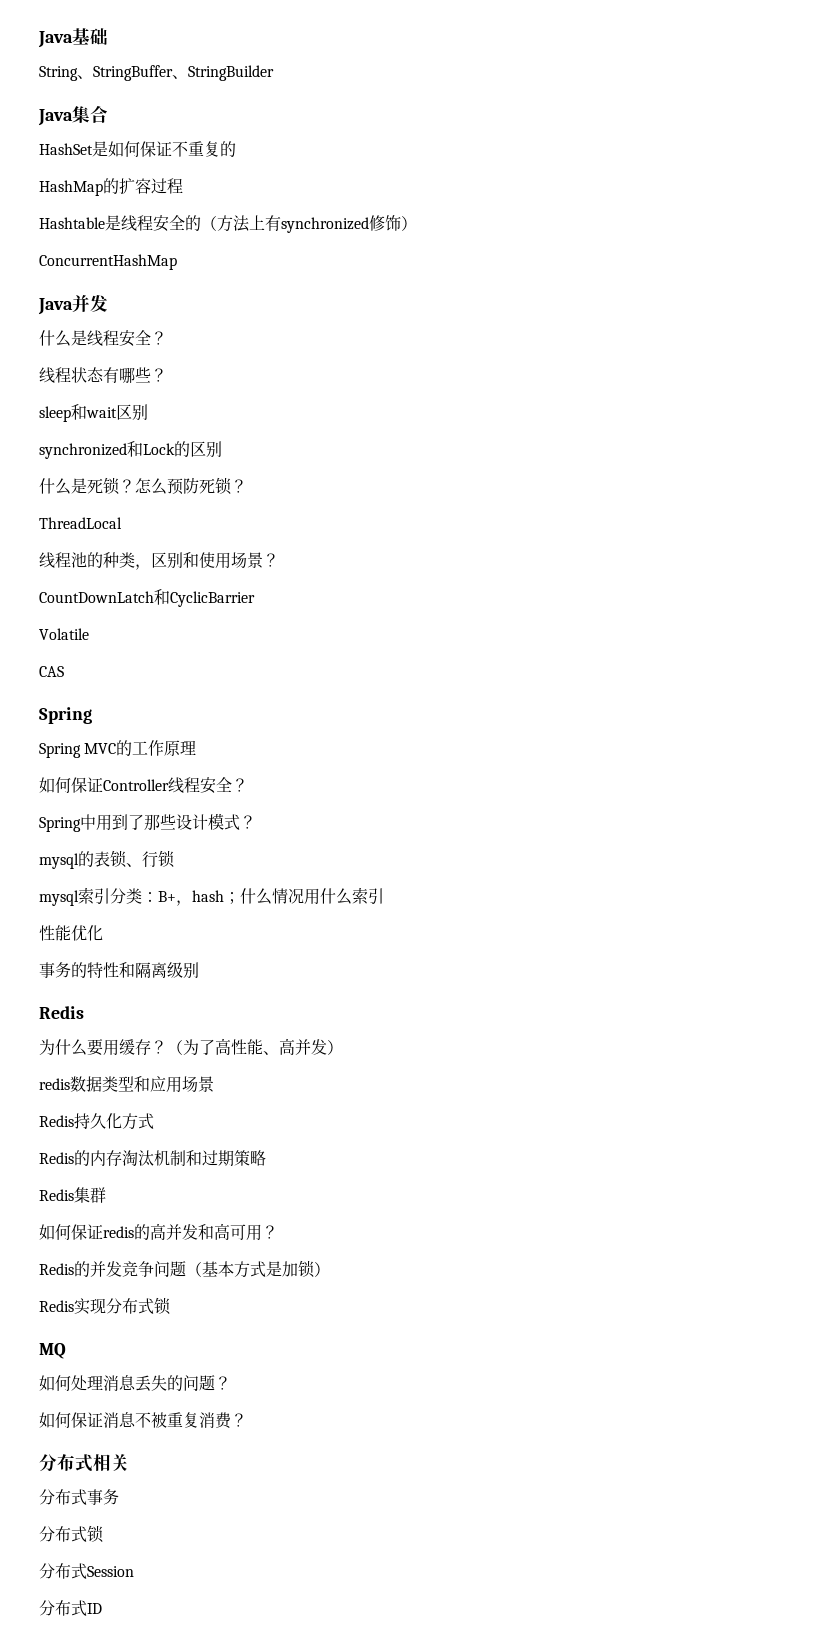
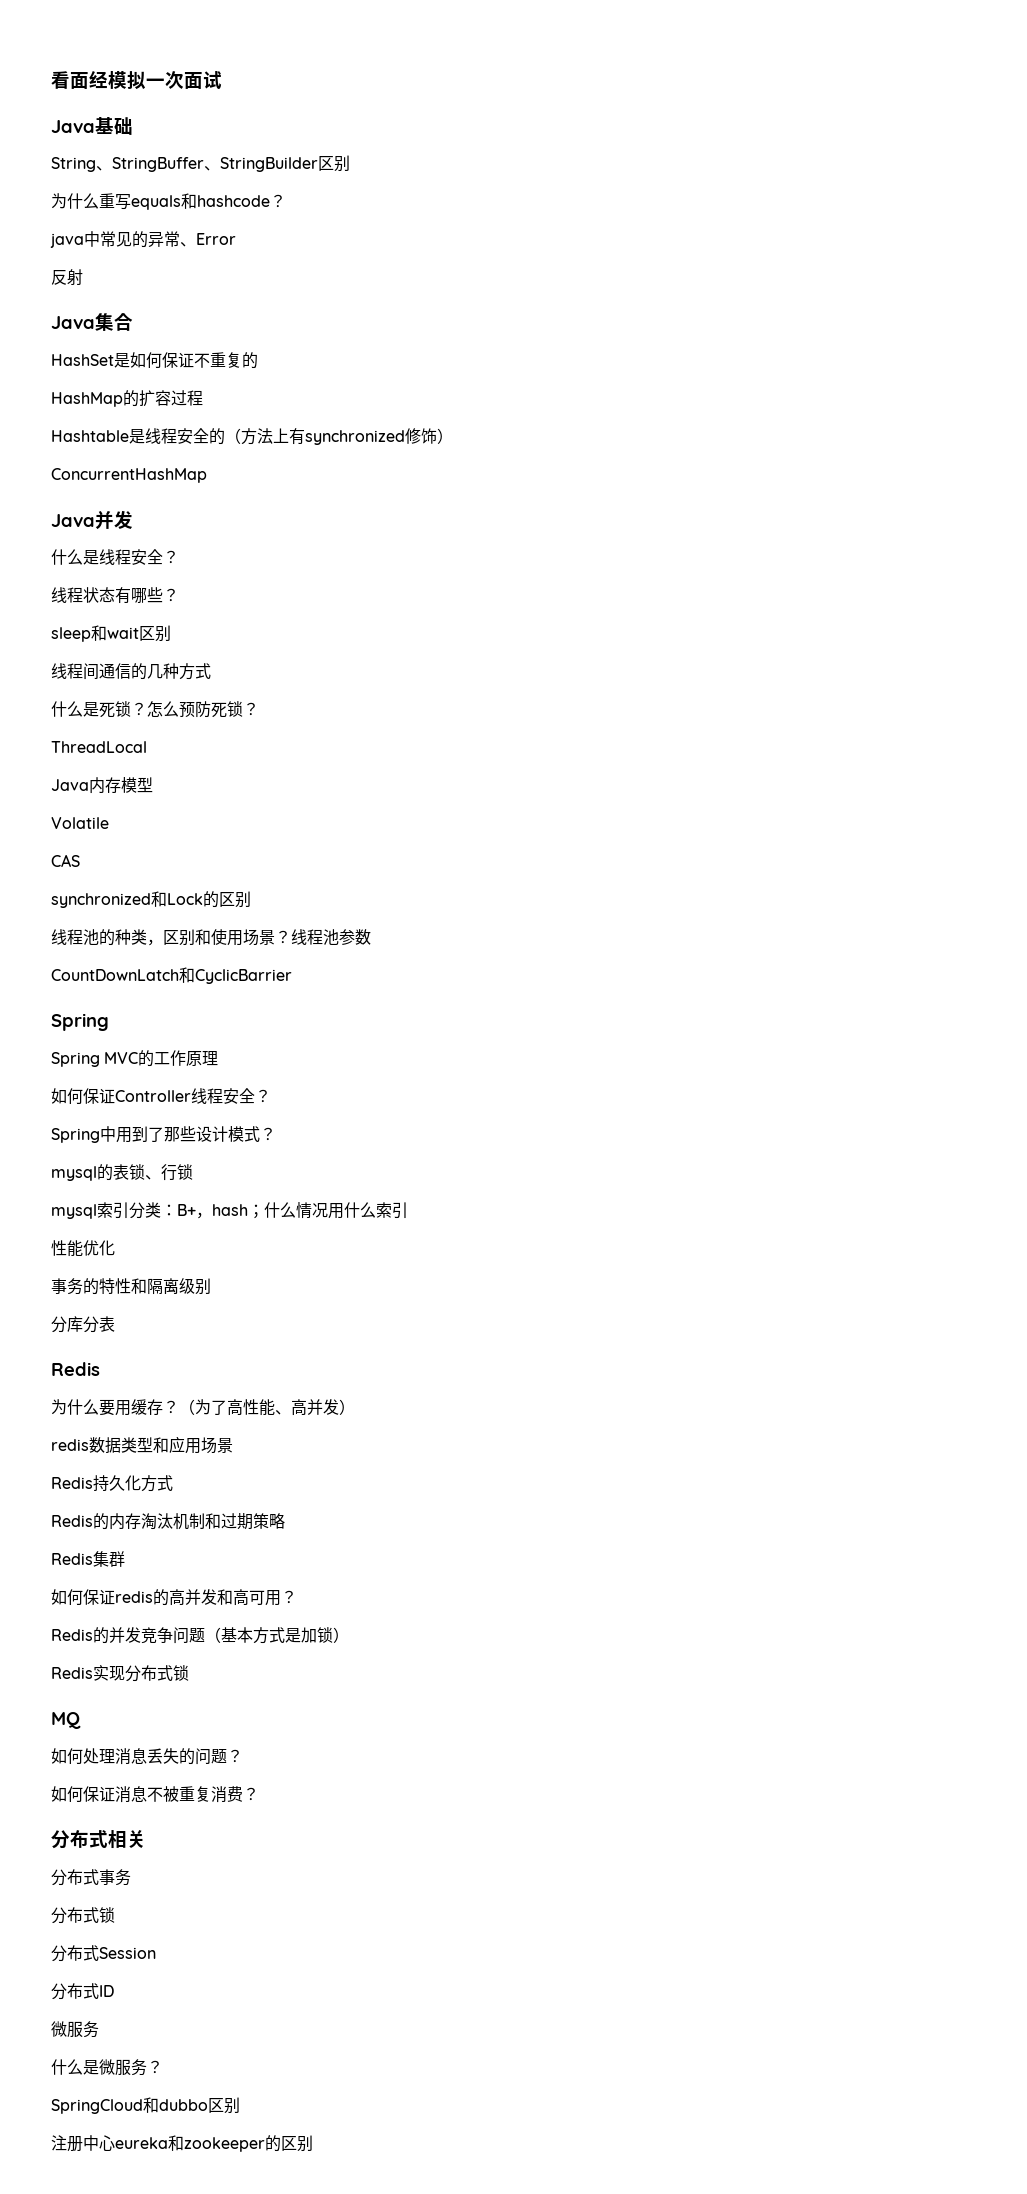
(38, 39) none -> [51,71,222,90] 看面经模拟一次面试 //
(274, 73) none -> [318,155,350,172] [51,193,286,210] [50,231,236,248] [51,269,83,286] 区别 // 为什么重写equals和hashcode？ // java中常见的异常、Error // 反射
[39,441,222,459] synchronized和Lock的区别 -> [51,663,211,680] 线程间通信的几种方式
(122, 523) none -> [51,777,153,794] [51,817,109,829] [51,854,80,867] [51,891,251,908] // Java内存模型 // Volatile // CAS // synchronized和Lock的区别
(279, 560) none -> [291,929,371,945] 线程池参数
[39,628,89,640] [39,666,64,677] // Volatile // CAS -> (292, 976) none
(199, 970) none -> [51,1316,115,1333] // 分库分表
(102, 1608) none -> [51,2021,99,2038] [51,2059,163,2076] [51,2097,240,2114] [51,2135,313,2152] // 微服务 // 什么是微服务？ // SpringCloud和dubbo区别 // 注册中心eureka和zookeeper的区别

